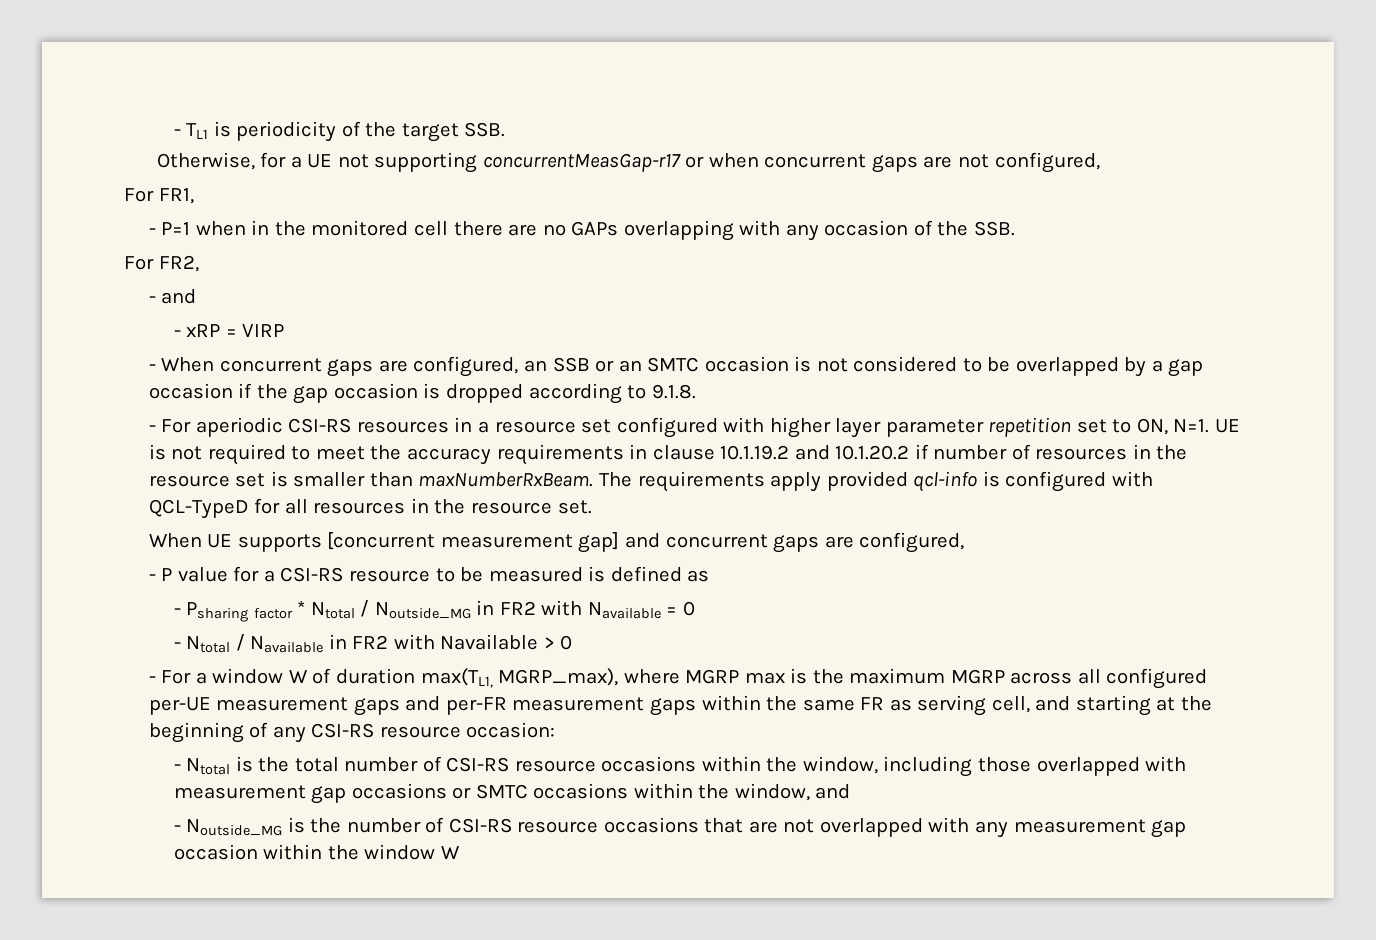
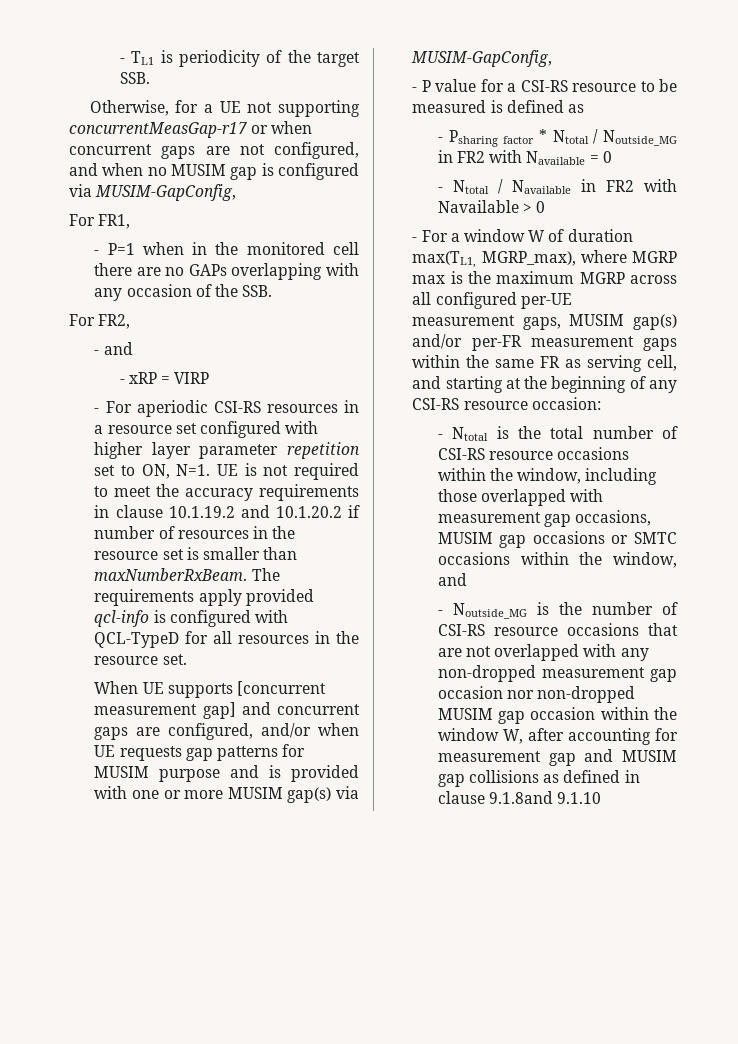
(1100, 162) none -> [69,163,359,180] [69,184,237,201] and when no MUSIM gap is configured via MUSIM-GapConfig,
[148,356,1204,377] [148,383,696,404] // - When concurrent gaps are configured, an SSB or an SMTC occasion is not considered to be overlapped by a gap occasion if the gap occasion is dropped according to 9.1.8. -> (210, 378) none
(965, 542) none -> [261,723,359,738] [94,744,306,761] [94,765,359,782] [94,786,359,803] [411,50,553,67] and/or when UE requests gap patterns for MUSIM purpose and is provided with one or more MUSIM gap(s) via MUSIM-GapConfig,
[353,696,441,716] gaps and -> [522,314,677,330] [412,334,463,349] gaps, MUSIM gap(s) and/or
(347, 795) none -> [575,510,652,526] [437,532,527,548] occasions, MUSIM gap
(1008, 829) none -> [437,665,536,682] non-dropped
[263,844,460,860] within the window W -> [507,686,636,703] [437,707,677,724] [437,728,678,745] [437,749,677,766] [437,770,640,787] [437,791,602,804] nor non-dropped MUSIM gap occasion within the window W, after accounting for measurement gap and MUSIM gap collisions as defined in clause 9.1.8and 9.1.10

